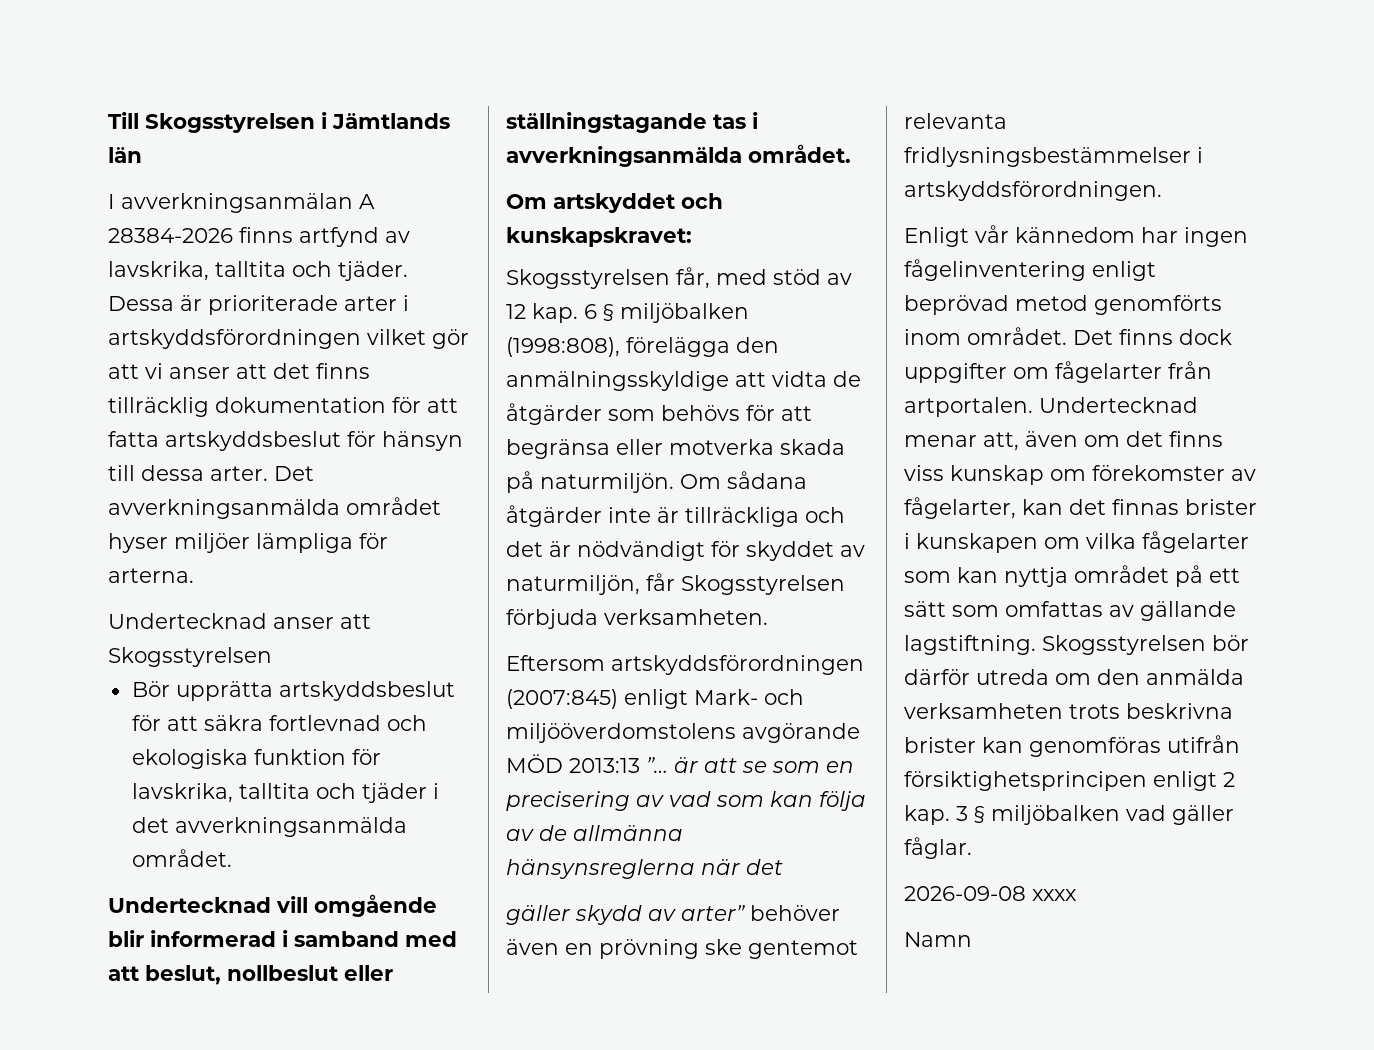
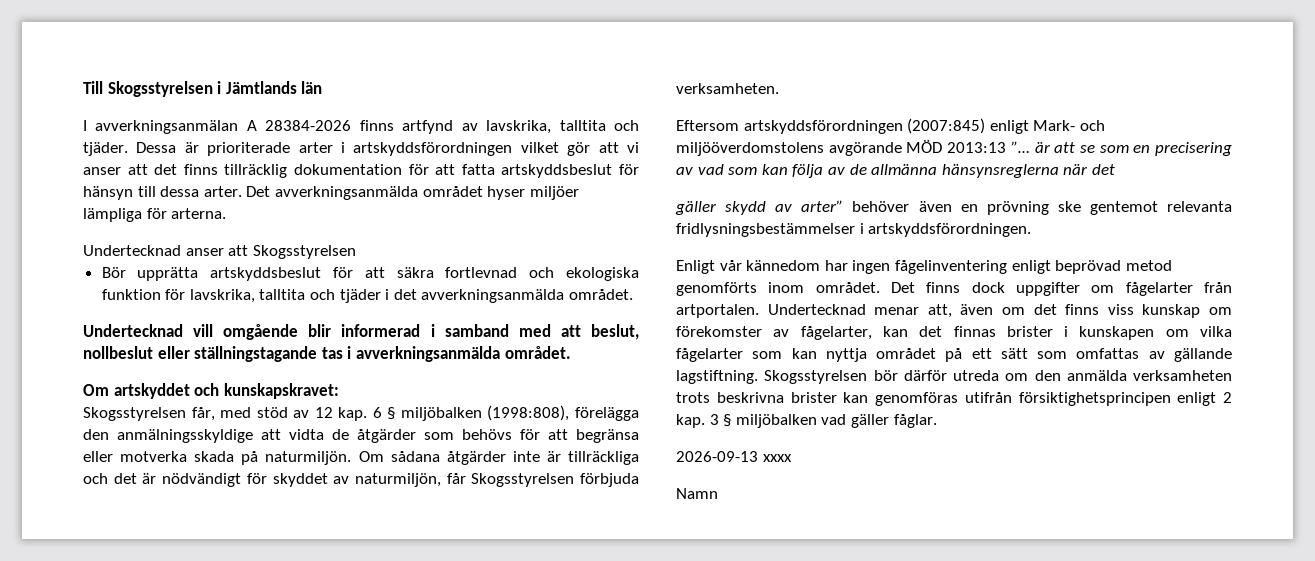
[904,886,1026,901] 2026-09-08 -> [676,451,758,462] 2026-09-13

